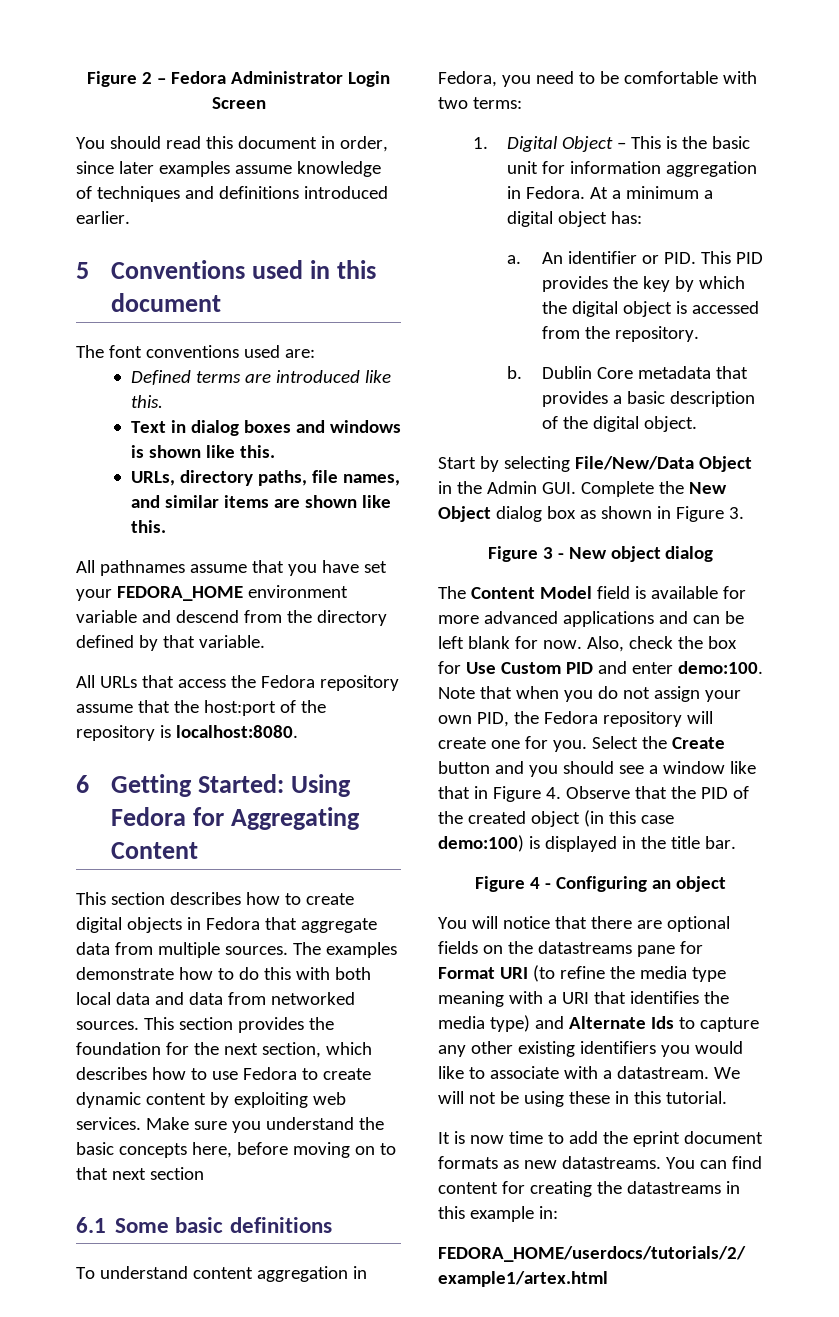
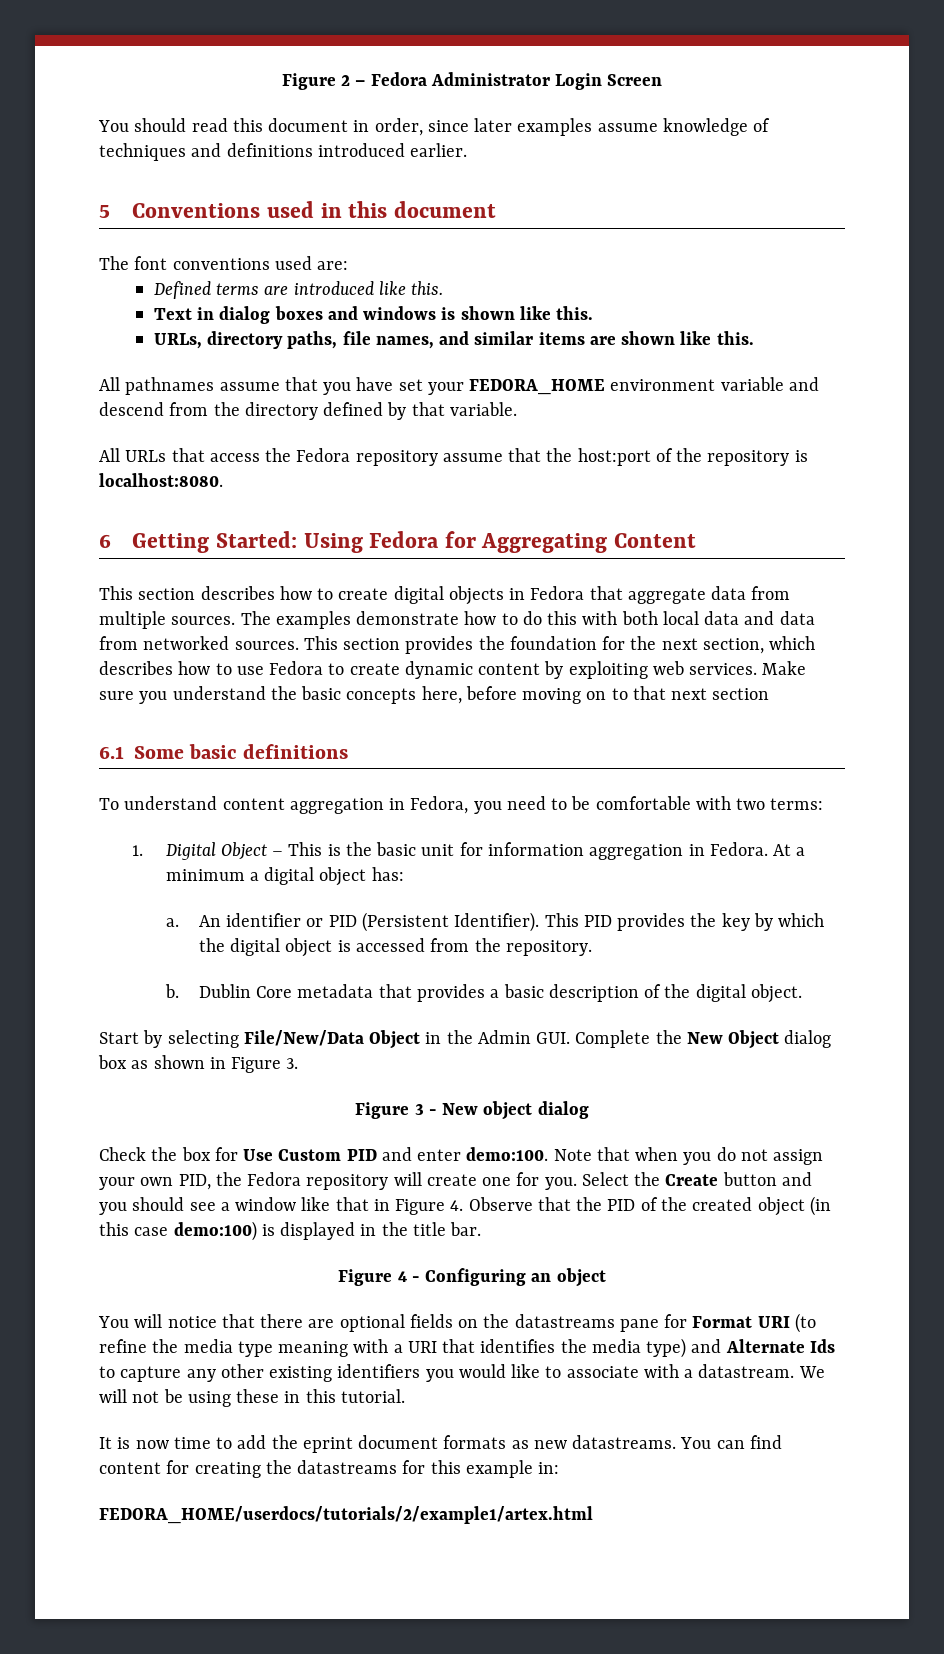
[663,252,696,264] PID. -> [328,912,540,932] PID (Persistent Identifier).
[438,586,746,599] [438,611,744,627] [438,636,673,652] The Content Model field is available for more advanced applications and can be left blank for now. Also, check -> [99,1147,146,1161] Check
[725,1181,740,1194] in -> [402,1460,426,1474] for

